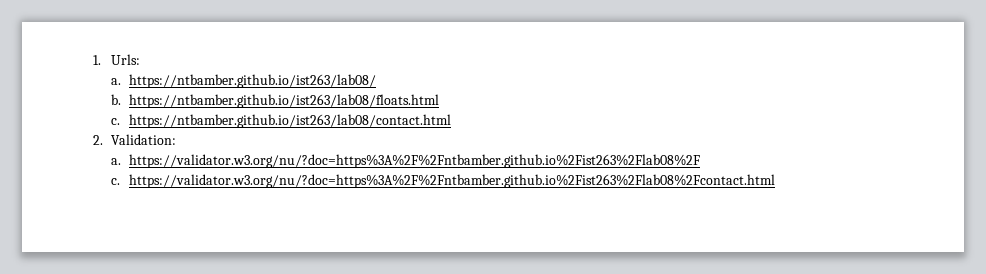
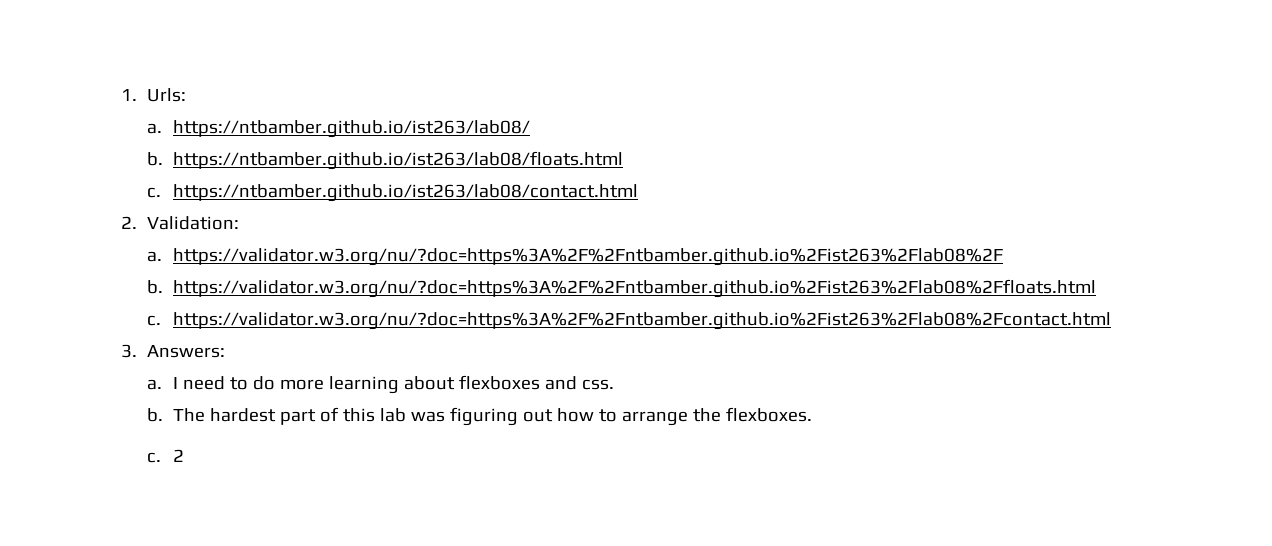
[111,174,776,188] c. https://validator.w3.org/nu/?doc=https%3A%2F%2Fntbamber.github.io%2Fist263%2Flab08%2Fcontact.html -> [146,279,1096,298] [146,312,1111,330] [120,344,225,358] [146,375,614,394] [146,407,812,426] [146,449,184,463] b. https://validator.w3.org/nu/?doc=https%3A%2F%2Fntbamber.github.io%2Fist263%2Flab08%2Ffloats.html // c. https://validator.w3.org/nu/?doc=https%3A%2F%2Fntbamber.github.io%2Fist263%2Flab08%2Fcontact.html // 3. Answers: // a. I need to do more learning about flexboxes and css. // b. The hardest part of this lab was figuring out how to arrange the flexboxes. // c. 2

